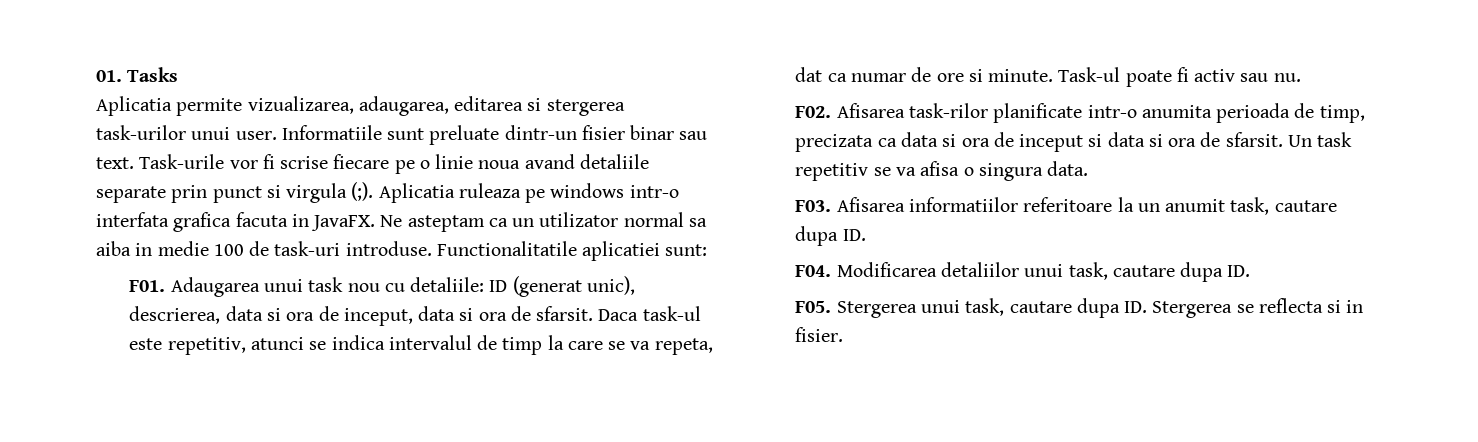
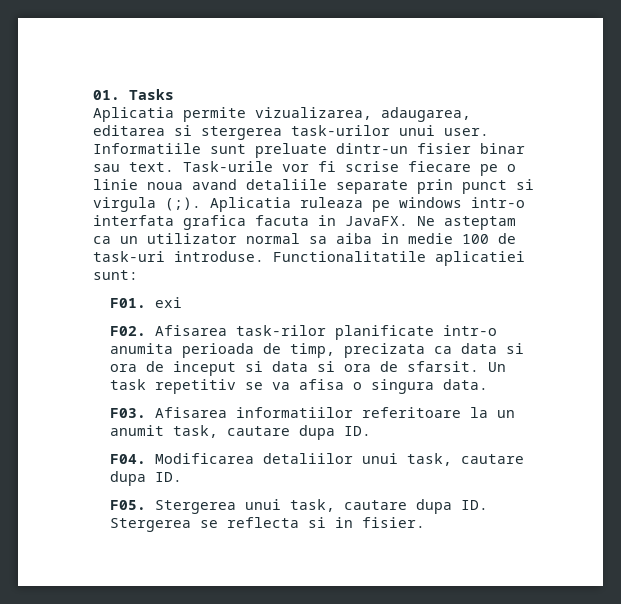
[170,276,635,297] [129,306,701,326] [129,335,713,355] [795,67,1301,87] Adaugarea unui task nou cu detaliile: ID (generat unic), descrierea, data si ora de inceput, data si ora de sfarsit. Daca task-ul este repetitiv, atunci se indica intervalul de timp la care se va repeta, dat ca numar de ore si minute. Task-ul poate fi activ sau nu. -> [155,297,183,308] exi

